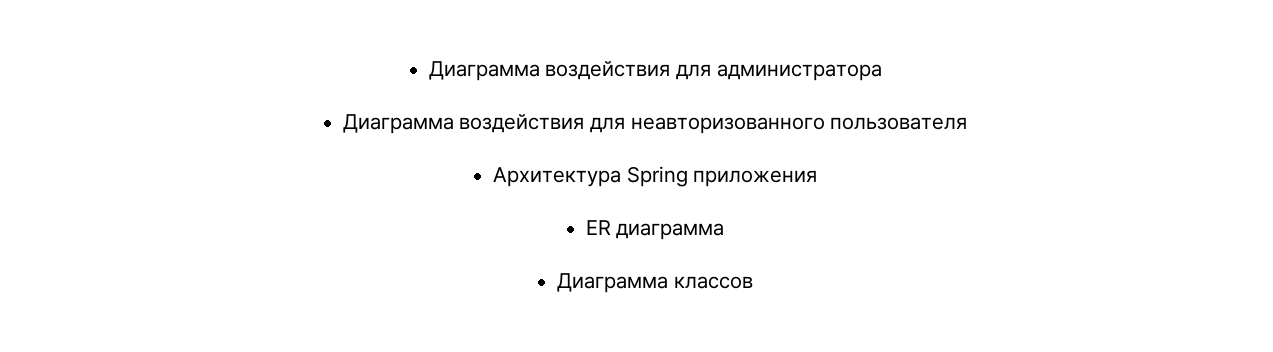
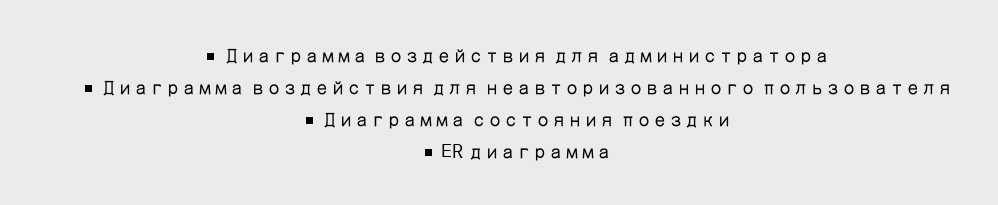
[492,166,818,187] Архитектура Spring приложения -> [322,112,732,129] Диаграмма состояния поездки
[557,273,753,293] // Диаграмма классов -> (613, 154) none

